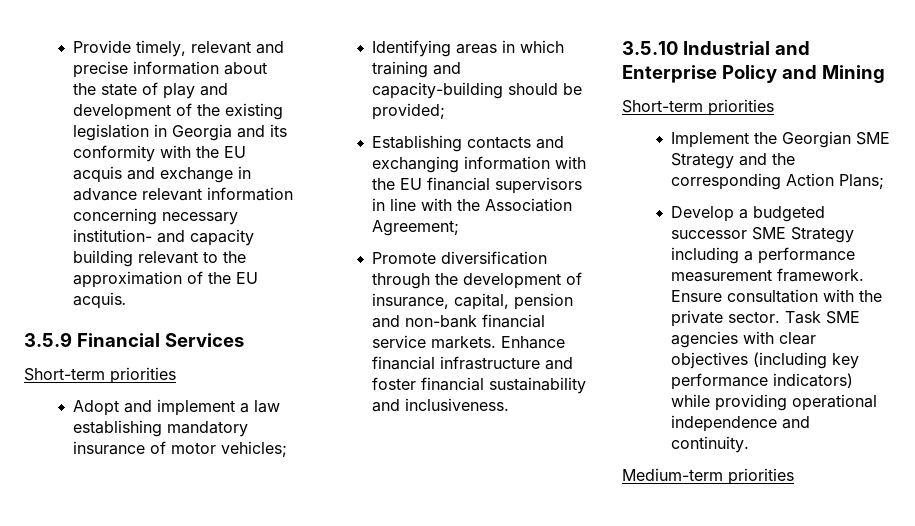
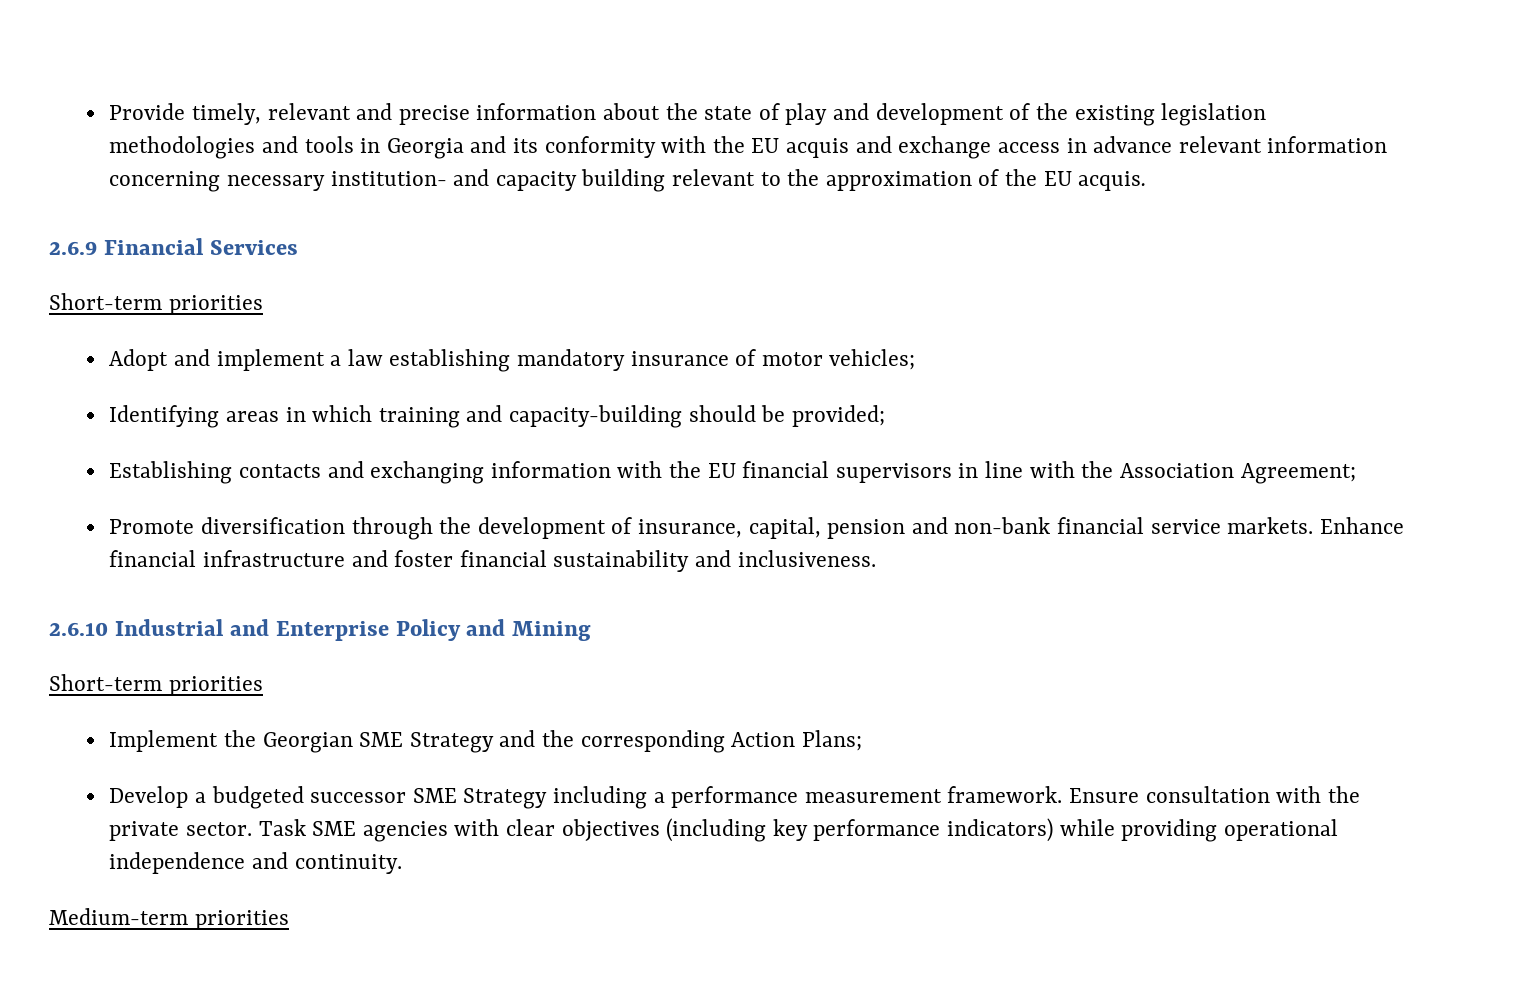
(149, 132) none -> [109,136,354,159] methodologies and tools
(233, 175) none -> [997,142,1060,153] access
[24,332,72,347] 3.5.9 -> [49,241,97,255] 2.6.9
[622,41,678,55] 3.5.10 -> [49,622,108,636] 2.6.10

